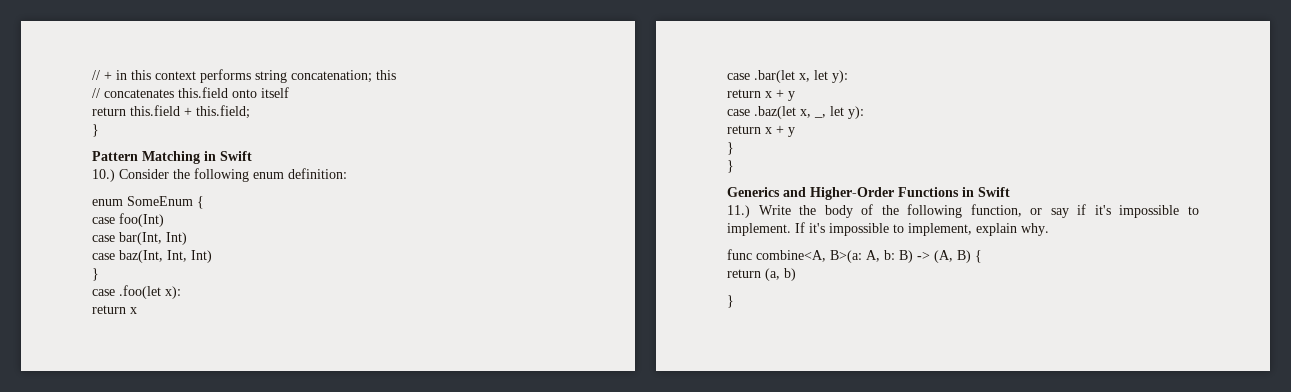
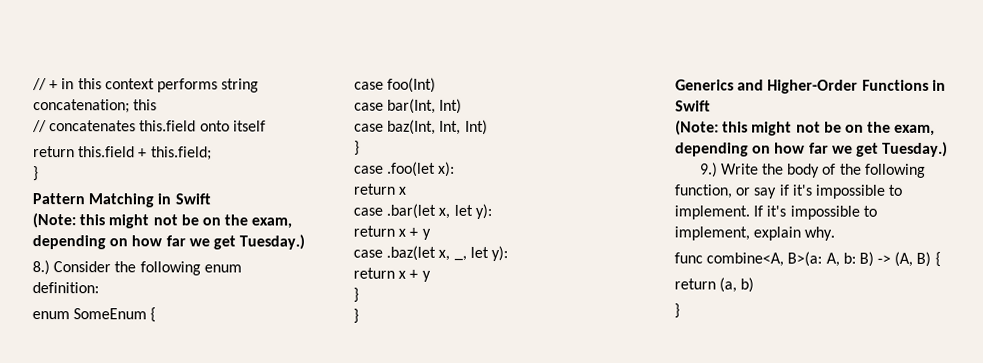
[92,169,115,182] 10.) -> [32,213,293,229] [32,234,306,250] [32,260,50,276] (Note: this might not be on the exam, depending on how far we get Tuesday.) // 8.)
[727,205,750,218] 11.) -> [675,120,936,136] [675,141,949,157] [699,162,718,178] (Note: this might not be on the exam, depending on how far we get Tuesday.) // 9.)

